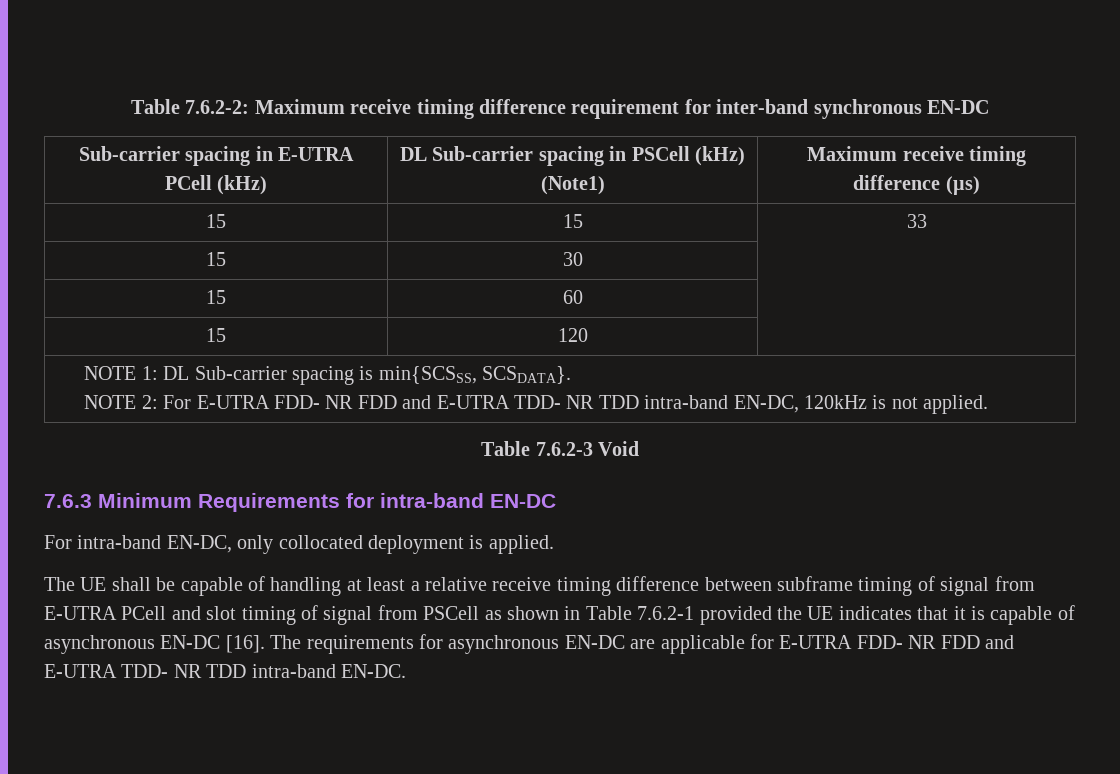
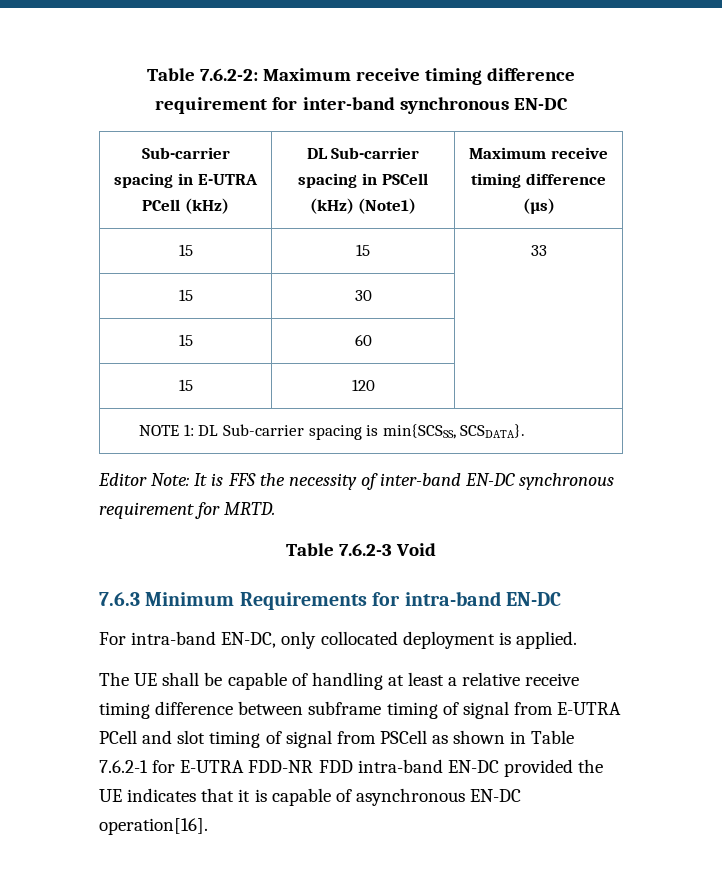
[84,395,989,414] // NOTE 2: For E-UTRA FDD- NR FDD and E-UTRA TDD- NR TDD intra-band EN-DC, 120kHz is not applied. -> [98,473,615,490] [99,502,276,519] // Editor Note: It is FFS the necessity of inter-band EN-DC synchronous requirement for MRTD.
(695, 613) none -> [152,759,499,773] for E-UTRA FDD-NR FDD intra-band EN-DC
[225,634,1014,654] [44,664,406,678] [16]. The requirements for asynchronous EN-DC are applicable for E-UTRA FDD- NR FDD and E-UTRA TDD- NR TDD intra-band EN-DC. -> [99,818,208,835] operation[16].

